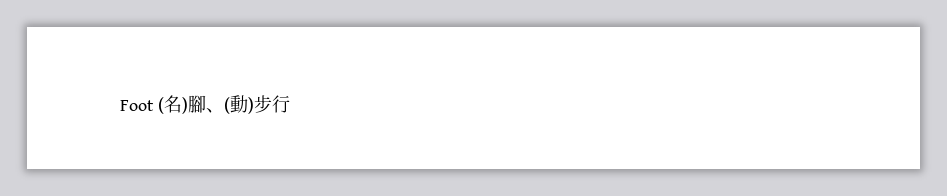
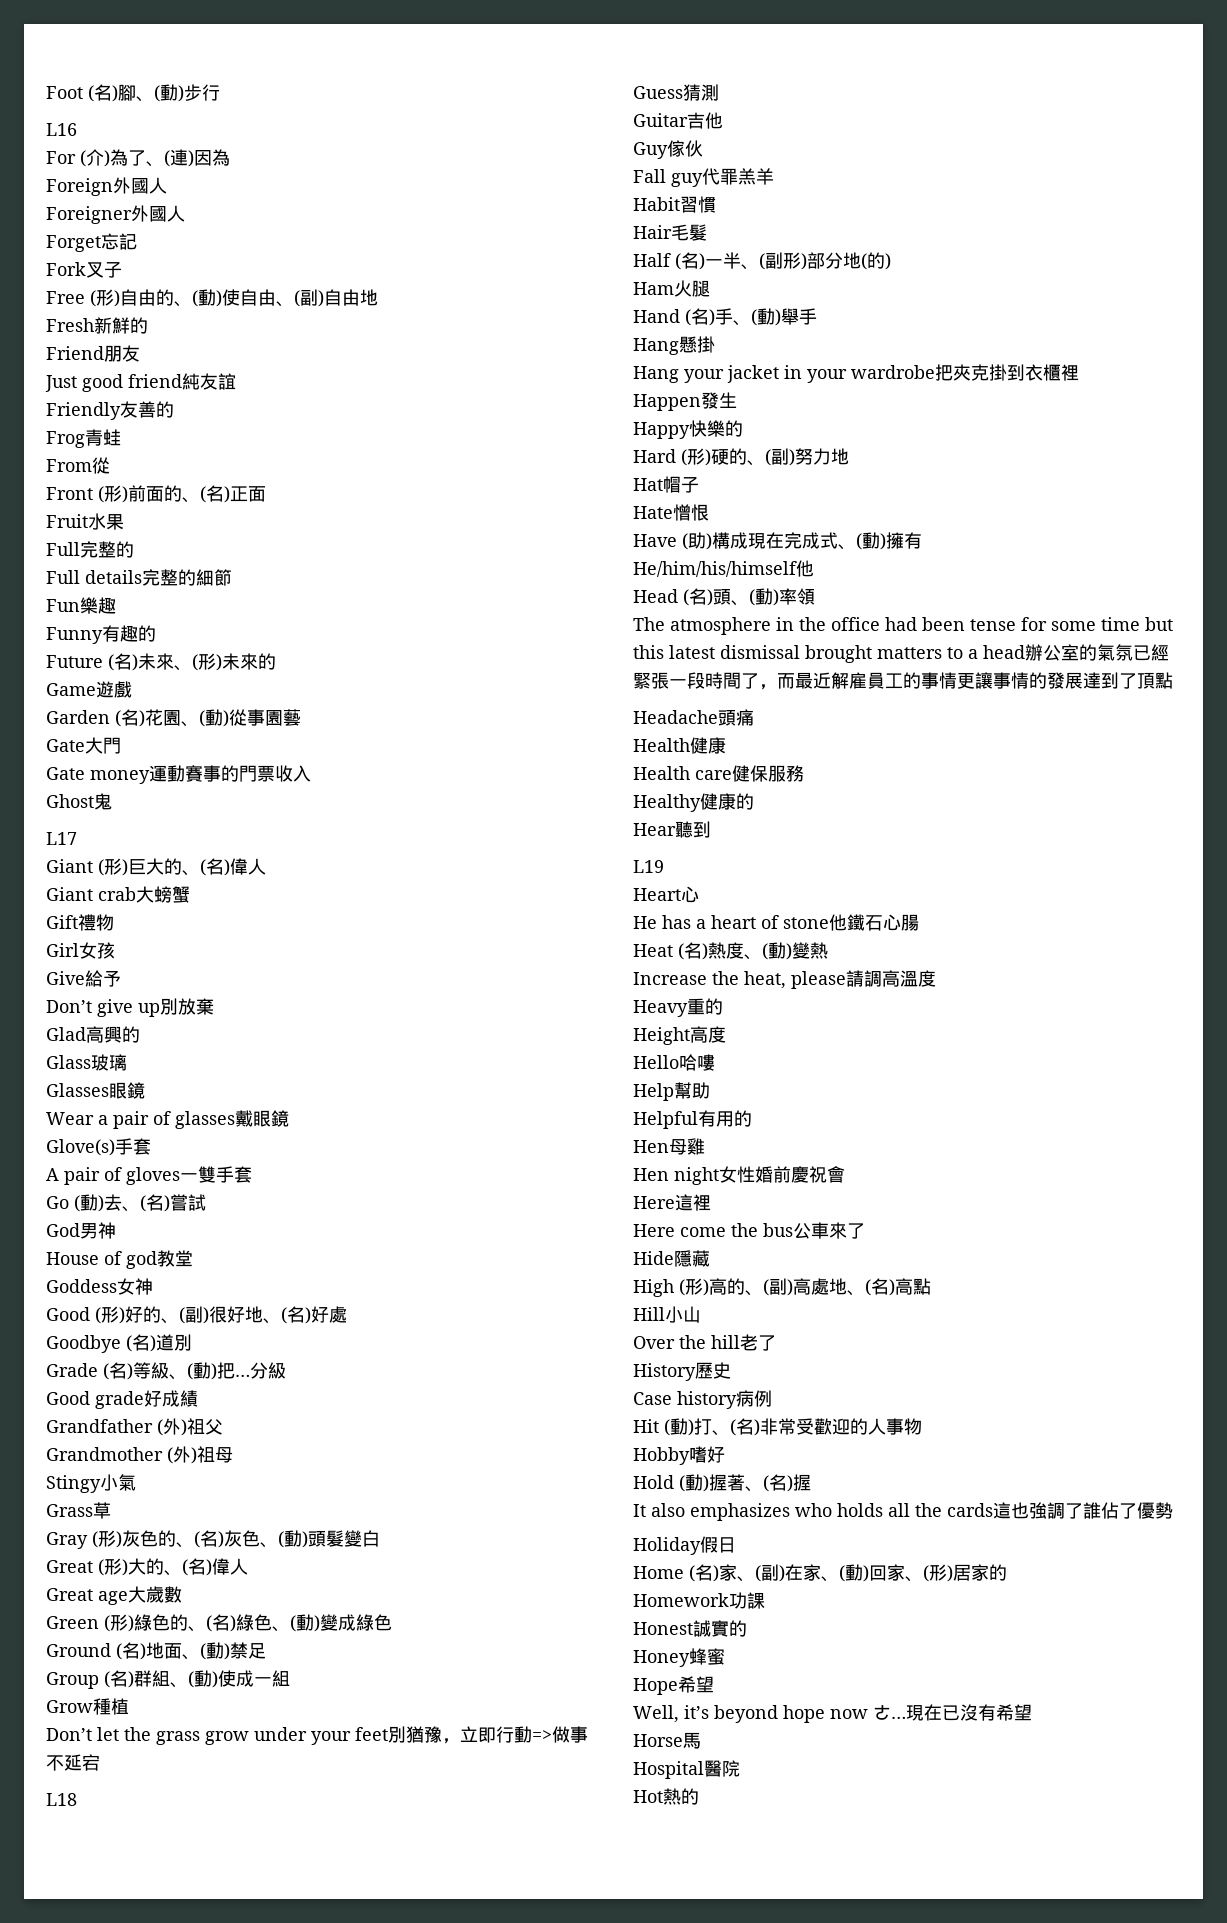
(290, 104) none -> [46,123,77,136] [46,149,230,167] [46,177,167,196] [46,205,185,224] [46,233,137,252] [46,262,122,278] [46,289,378,307] [46,317,148,334] [46,345,140,362] [45,373,236,392] [46,401,174,420] [46,429,121,448] [46,457,110,474] [46,485,266,503] [46,513,124,530] [46,541,134,558] [46,569,232,586] [46,597,116,614] [46,625,156,644] [46,653,276,671] [46,681,132,698] [46,709,301,727] [46,737,121,754] [46,765,311,784] [46,793,112,810] [46,832,77,845] [46,858,266,876] [46,886,190,903] [46,914,114,931] [46,942,115,959] [46,970,121,987] [46,998,214,1017] [46,1026,140,1043] [46,1054,127,1071] [46,1082,145,1099] [46,1110,289,1129] [46,1138,151,1156] [46,1166,252,1185] [46,1194,206,1212] [46,1222,116,1239] [46,1250,193,1269] [46,1278,153,1295] [46,1306,347,1324] [46,1334,192,1353] [46,1362,286,1380] [46,1390,198,1409] [46,1418,223,1436] [46,1446,233,1464] [46,1474,136,1493] [46,1502,111,1519] [46,1530,380,1549] [46,1558,248,1576] [46,1586,182,1605] [46,1614,392,1632] [46,1642,266,1660] [46,1670,290,1689] [46,1698,129,1715] [46,1726,588,1745] [46,1754,100,1771] [46,1793,77,1806] [633,84,719,101] [633,112,723,129] [633,140,703,159] [633,168,774,187] [633,196,716,213] [633,224,707,241] [633,252,891,270] [633,280,710,297] [633,308,817,326] [633,336,715,355] [633,364,1079,383] [633,392,737,411] [633,420,743,439] [633,448,849,466] [633,476,699,493] [633,504,709,521] [633,532,922,550] [633,560,814,577] [633,588,815,606] [633,617,1173,635] [633,644,1169,663] [633,672,1173,690] [633,709,754,726] [633,737,726,754] [633,765,804,782] [633,793,754,812] [633,821,711,838] [633,860,664,873] [633,886,699,903] [633,914,919,931] [633,942,828,960] [633,970,936,989] [633,998,723,1017] [633,1026,726,1045] [633,1054,715,1071] [633,1082,710,1101] [633,1110,752,1129] [633,1138,705,1155] [633,1166,845,1185] [633,1194,711,1211] [633,1222,865,1239] [633,1250,710,1267] [633,1278,931,1297] [633,1306,701,1323] [633,1334,776,1351] [633,1362,731,1381] [633,1390,772,1409] [633,1418,922,1436] [633,1446,725,1465] [633,1474,811,1492] [633,1502,1173,1521] [633,1536,736,1555] [633,1564,1007,1582] [633,1592,765,1609] [633,1620,747,1637] [633,1648,725,1667] [633,1676,714,1695] [633,1704,1032,1723] [633,1732,701,1749] [633,1760,740,1779] [633,1788,699,1805] // L16 // For (介)為了、(連)因為 // Foreign外國人 // Foreigner外國人 // Forget忘記 // Fork叉子 // Free (形)自由的、(動)使自由、(副)自由地 // Fresh新鮮的 // Friend朋友 // Just good friend純友誼 // Friendly友善的 // Frog青蛙 // From從 // Front (形)前面的、(名)正面 // Fruit水果 // Full完整的 // Full details完整的細節 // Fun樂趣 // Funny有趣的 // Future (名)未來、(形)未來的 // Game遊戲 // Garden (名)花園、(動)從事園藝 // Gate大門 // Gate money運動賽事的門票收入 // Ghost鬼 // L17 // Giant (形)巨大的、(名)偉人 // Giant crab大螃蟹 // Gift禮物 // Girl女孩 // Give給予 // Don’t give up別放棄 // Glad高興的 // Glass玻璃 // Glasses眼鏡 // Wear a pair of glasses戴眼鏡 // Glove(s)手套 // A pair of gloves一雙手套 // Go (動)去、(名)嘗試 // God男神 // House of god教堂 // Goddess女神 // Good (形)好的、(副)很好地、(名)好處 // Goodbye (名)道別 // Grade (名)等級、(動)把…分級 // Good grade好成績 // Grandfather (外)祖父 // Grandmother (外)祖母 // Stingy小氣 // Grass草 // Gray (形)灰色的、(名)灰色、(動)頭髮變白 // Great (形)大的、(名)偉人 // Great age大歲數 // Green (形)綠色的、(名)綠色、(動)變成綠色 // Ground (名)地面、(動)禁足 // Group (名)群組、(動)使成一組 // Grow種植 // Don’t let the grass grow under your feet別猶豫，立即行動=>做事不延宕 // L18 // Guess猜測 // Guitar吉他 // Guy傢伙 // Fall guy代罪羔羊 // Habit習慣 // Hair毛髮 // Half (名)一半、(副形)部分地(的) // Ham火腿 // Hand (名)手、(動)舉手 // Hang懸掛 // Hang your jacket in your wardrobe把夾克掛到衣櫃裡 // Happen發生 // Happy快樂的 // Hard (形)硬的、(副)努力地 // Hat帽子 // Hate憎恨 // Have (助)構成現在完成式、(動)擁有 // He/him/his/himself他 // Head (名)頭、(動)率領 // The atmosphere in the office had been tense for some time but this latest dismissal brought matters to a head辦公室的氣氛已經緊張一段時間了，而最近解雇員工的事情更讓事情的發展達到了頂點 // Headache頭痛 // Health健康 // Health care健保服務 // Healthy健康的 // Hear聽到 // L19 // Heart心 // He has a heart of stone他鐵石心腸 // Heat (名)熱度、(動)變熱 // Increase the heat, please請調高溫度 // Heavy重的 // Height高度 // Hello哈嘍 // Help幫助 // Helpful有用的 // Hen母雞 // Hen night女性婚前慶祝會 // Here這裡 // Here come the bus公車來了 // Hide隱藏 // High (形)高的、(副)高處地、(名)高點 // Hill小山 // Over the hill老了 // History歷史 // Case history病例 // Hit (動)打、(名)非常受歡迎的人事物 // Hobby嗜好 // Hold (動)握著、(名)握 // It also emphasizes who holds all the cards這也強調了誰佔了優勢 // Holiday假日 // Home (名)家、(副)在家、(動)回家、(形)居家的 // Homework功課 // Honest誠實的 // Honey蜂蜜 // Hope希望 // Well, it’s beyond hope now ㄜ…現在已沒有希望 // Horse馬 // Hospital醫院 // Hot熱的

